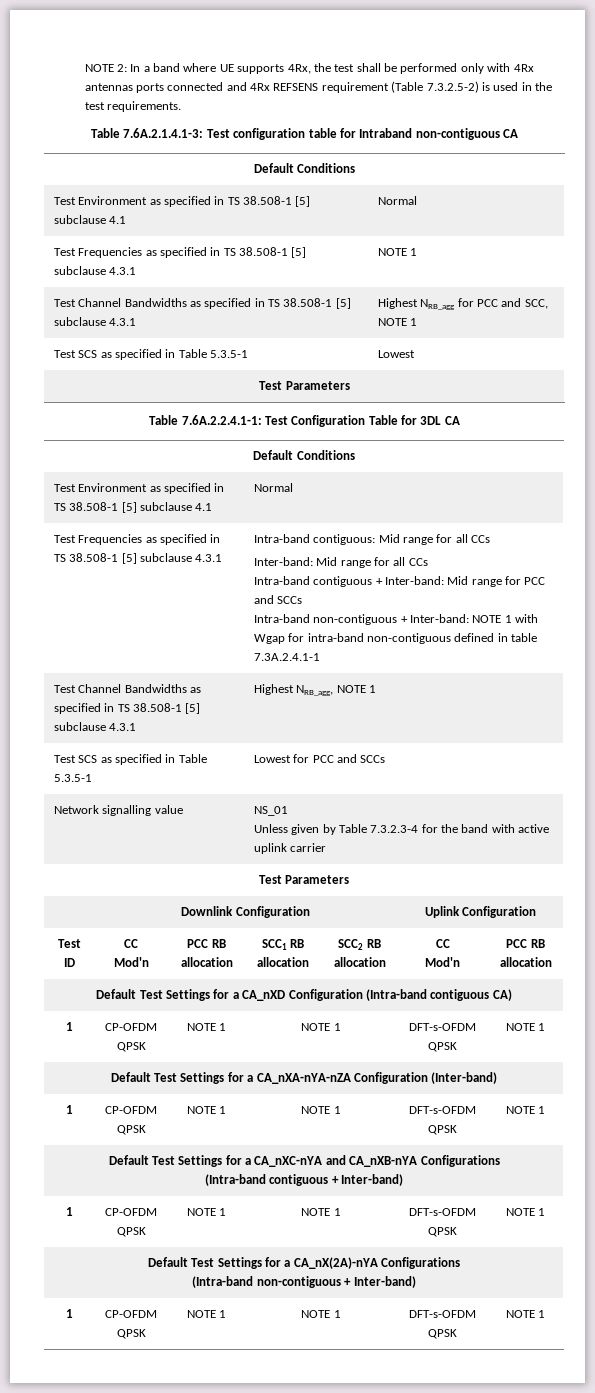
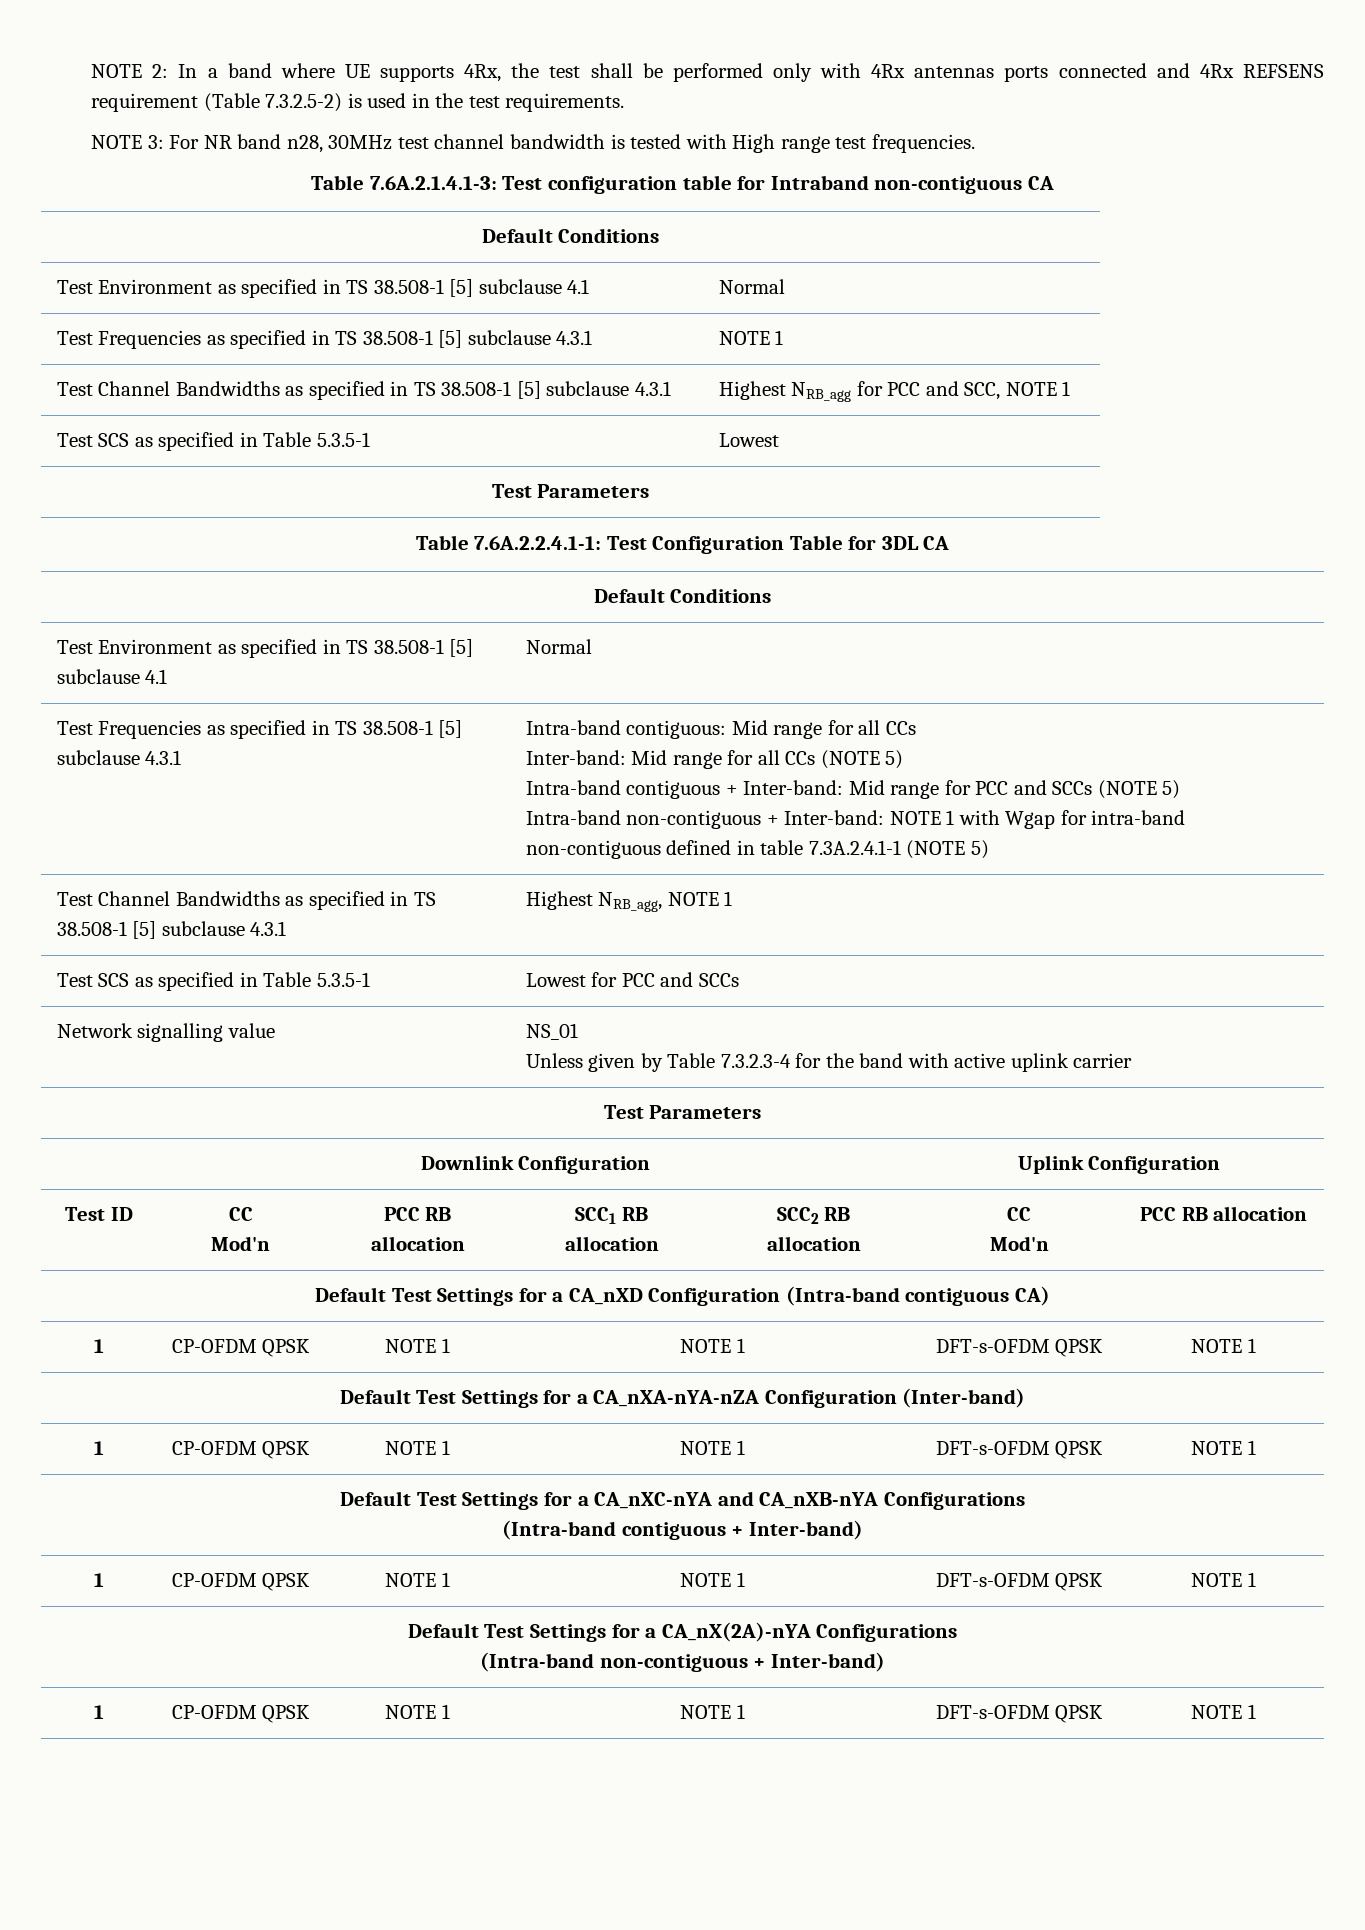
(181, 106) none -> [91,134,975,153] // NOTE 3: For NR band n28, 30MHz test channel bandwidth is tested with High range test frequencies.
(428, 562) none -> [820,750,904,769] (NOTE 5)
(303, 600) none -> [1097,780,1181,799] (NOTE 5)
(320, 657) none -> [906,840,989,859] (NOTE 5)

